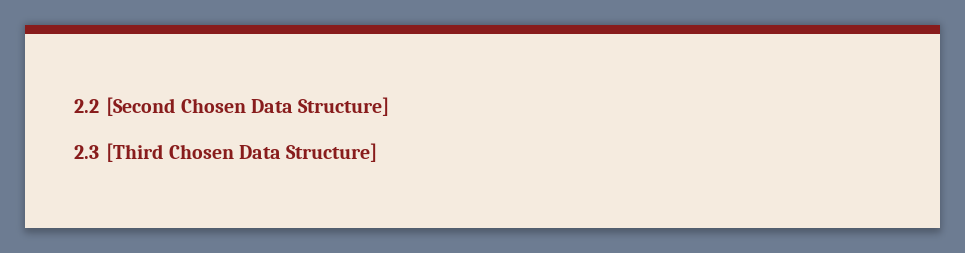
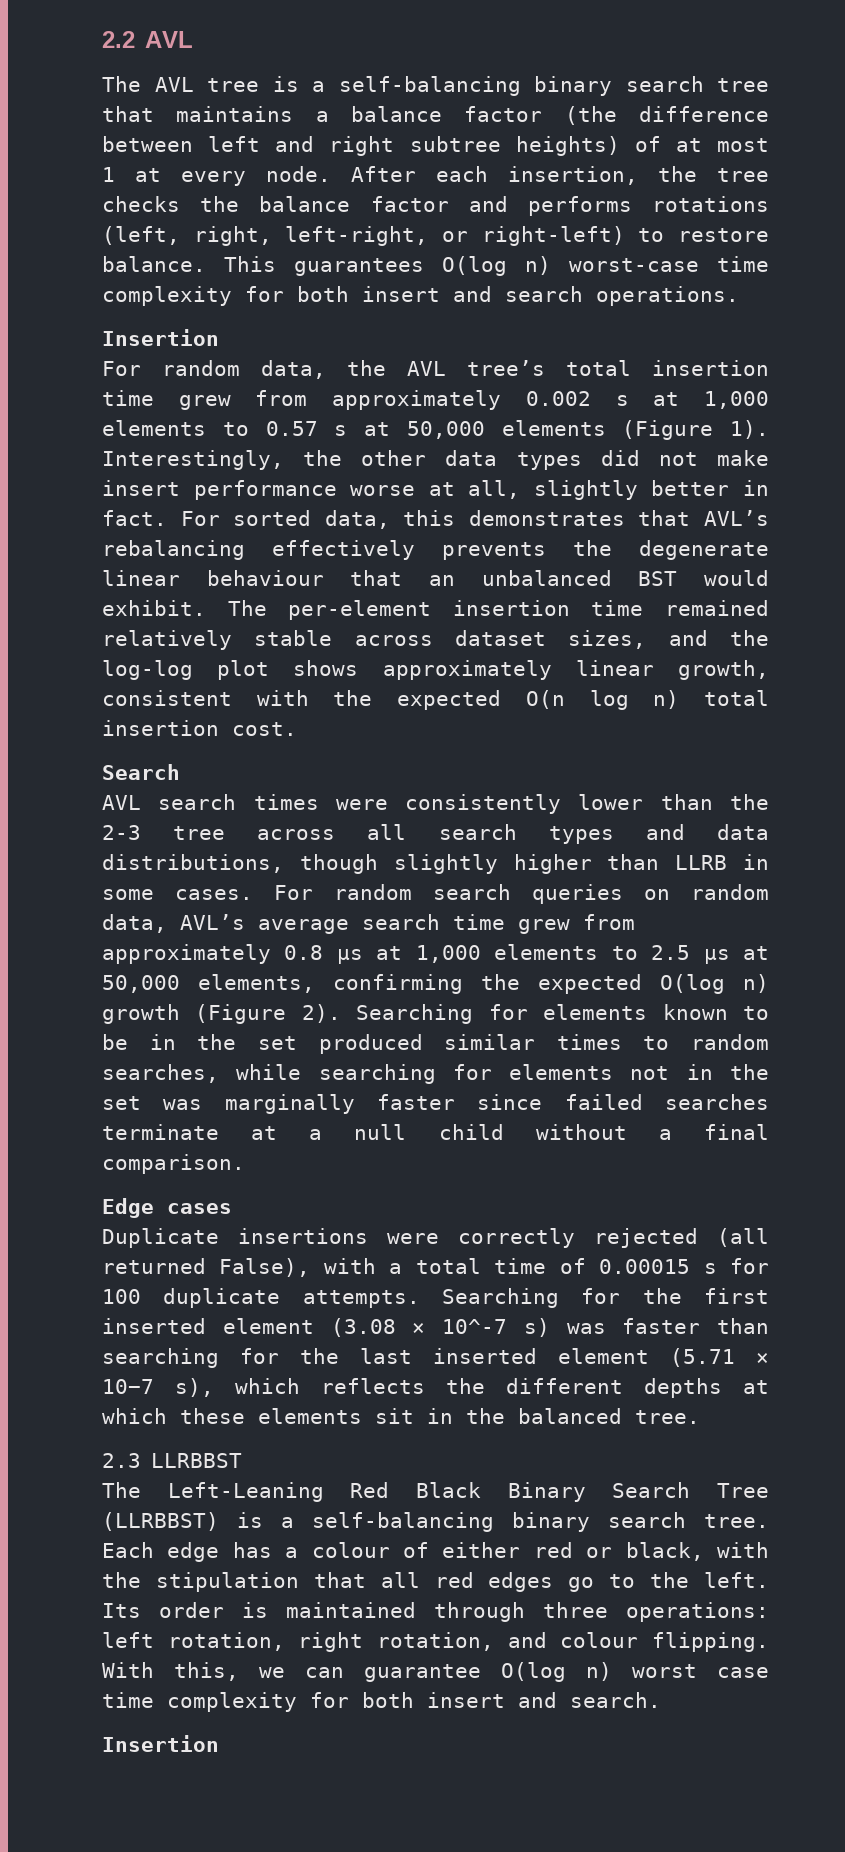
[106,97,390,116] [74,143,378,162] [Second Chosen Data Structure] // 2.3 [Third Chosen Data Structure] -> [145,31,194,48] [102,76,769,96] [102,106,769,125] [102,136,769,156] [102,166,769,186] [102,196,769,216] [102,226,769,246] [102,256,769,276] [102,286,739,306] [102,329,219,346] [102,360,769,379] [102,390,769,410] [102,420,769,440] [102,450,769,470] [102,480,769,500] [102,510,769,529] [102,540,769,560] [102,570,769,586] [102,600,770,620] [102,630,769,650] [102,660,769,680] [102,690,769,710] [102,720,297,736] [102,764,180,780] [102,794,769,814] [102,824,769,844] [102,854,769,874] [102,884,769,904] [102,914,635,934] [102,944,770,964] [102,974,769,994] [102,1004,769,1024] [102,1034,769,1054] [102,1064,770,1084] [102,1094,769,1114] [102,1124,769,1140] [102,1154,245,1174] [102,1198,232,1218] [102,1228,769,1248] [102,1258,770,1277] [102,1288,769,1308] [102,1318,769,1337] [102,1348,769,1368] [102,1378,769,1398] [102,1408,700,1424] [102,1453,243,1468] [102,1482,769,1502] [102,1512,769,1532] [102,1542,769,1562] [102,1572,770,1592] [102,1602,769,1622] [102,1632,770,1652] [102,1662,769,1682] [102,1692,661,1712] [102,1735,219,1752] AVL // The AVL tree is a self-balancing binary search tree that maintains a balance factor (the difference between left and right subtree heights) of at most 1 at every node. After each insertion, the tree checks the balance factor and performs rotations (left, right, left-right, or right-left) to restore balance. This guarantees O(log n) worst-case time complexity for both insert and search operations. // Insertion // For random data, the AVL tree’s total insertion time grew from approximately 0.002 s at 1,000 elements to 0.57 s at 50,000 elements (Figure 1). Interestingly, the other data types did not make insert performance worse at all, slightly better in fact. For sorted data, this demonstrates that AVL’s rebalancing effectively prevents the degenerate linear behaviour that an unbalanced BST would exhibit. The per-element insertion time remained relatively stable across dataset sizes, and the log-log plot shows approximately linear growth, consistent with the expected O(n log n) total insertion cost. // Search // AVL search times were consistently lower than the 2-3 tree across all search types and data distributions, though slightly higher than LLRB in some cases. For random search queries on random data, AVL’s average search time grew from approximately 0.8 µs at 1,000 elements to 2.5 µs at 50,000 elements, confirming the expected O(log n) growth (Figure 2). Searching for elements known to be in the set produced similar times to random searches, while searching for elements not in the set was marginally faster since failed searches terminate at a null child without a final comparison. // Edge cases // Duplicate insertions were correctly rejected (all returned False), with a total time of 0.00015 s for 100 duplicate attempts. Searching for the first inserted element (3.08 × 10^-7 s) was faster than searching for the last inserted element (5.71 × 10−7 s), which reflects the different depths at which these elements sit in the balanced tree. // 2.3 LLRBBST // The Left-Leaning Red Black Binary Search Tree (LLRBBST) is a self-balancing binary search tree. Each edge has a colour of either red or black, with the stipulation that all red edges go to the left. Its order is maintained through three operations: left rotation, right rotation, and colour flipping. With this, we can guarantee O(log n) worst case time complexity for both insert and search. // Insertion

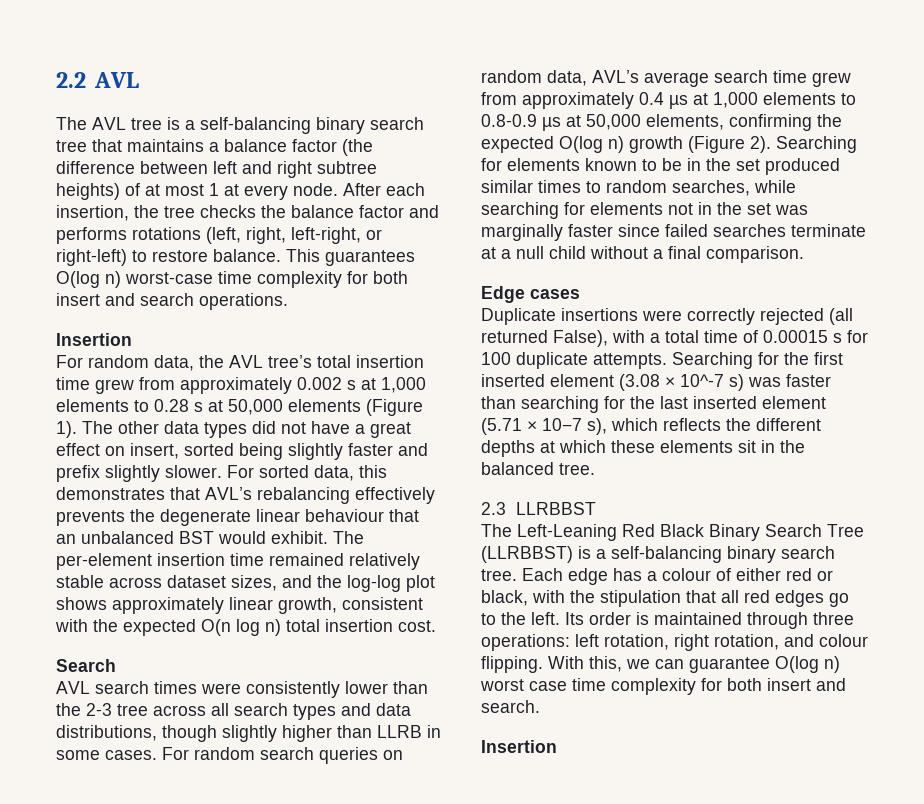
[265,421,318,436] 0.57 -> [154,399,189,412] 0.28
[102,450,343,470] Interestingly, the -> [82,421,113,434] The
[717,450,769,466] [102,480,769,500] [102,510,167,526] make insert performance worse at all, slightly better in fact. -> [311,421,411,438] [56,443,428,460] [56,465,222,482] have a great effect on insert, sorted being slightly faster and prefix slightly slower.
[284,945,324,960] 0.8 -> [639,92,664,105] 0.4
[651,945,691,960] 2.5 -> [481,114,537,127] 0.8-0.9

